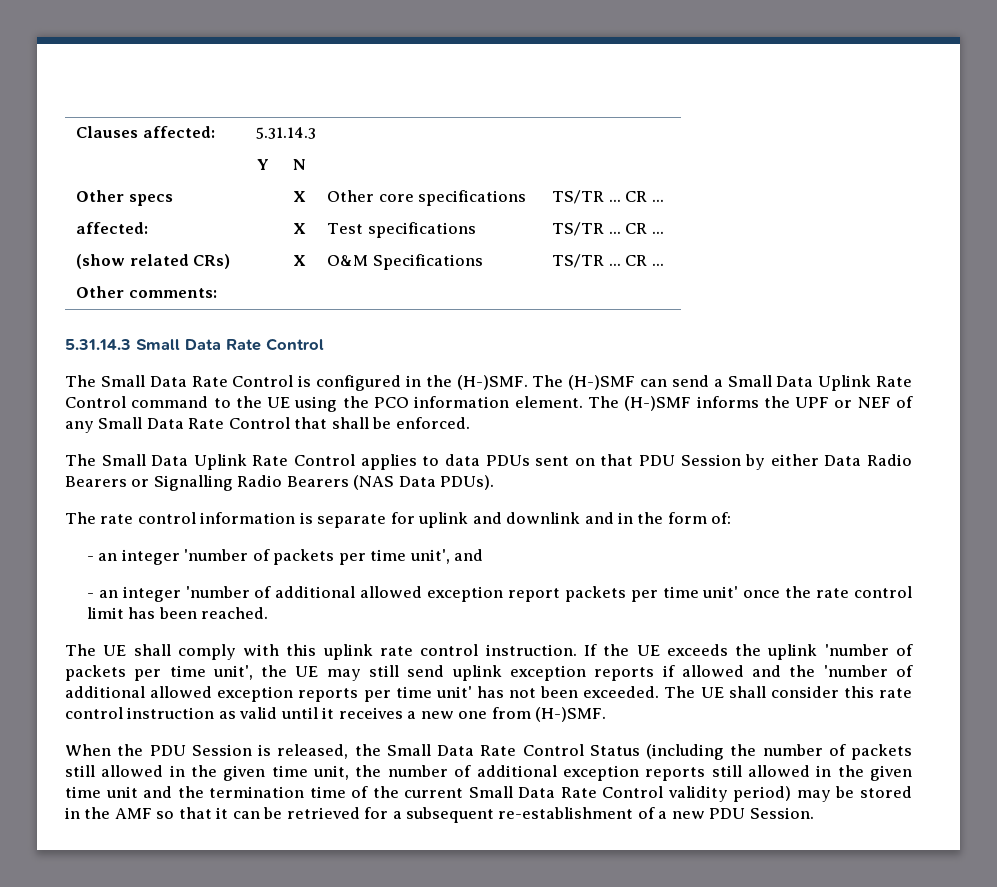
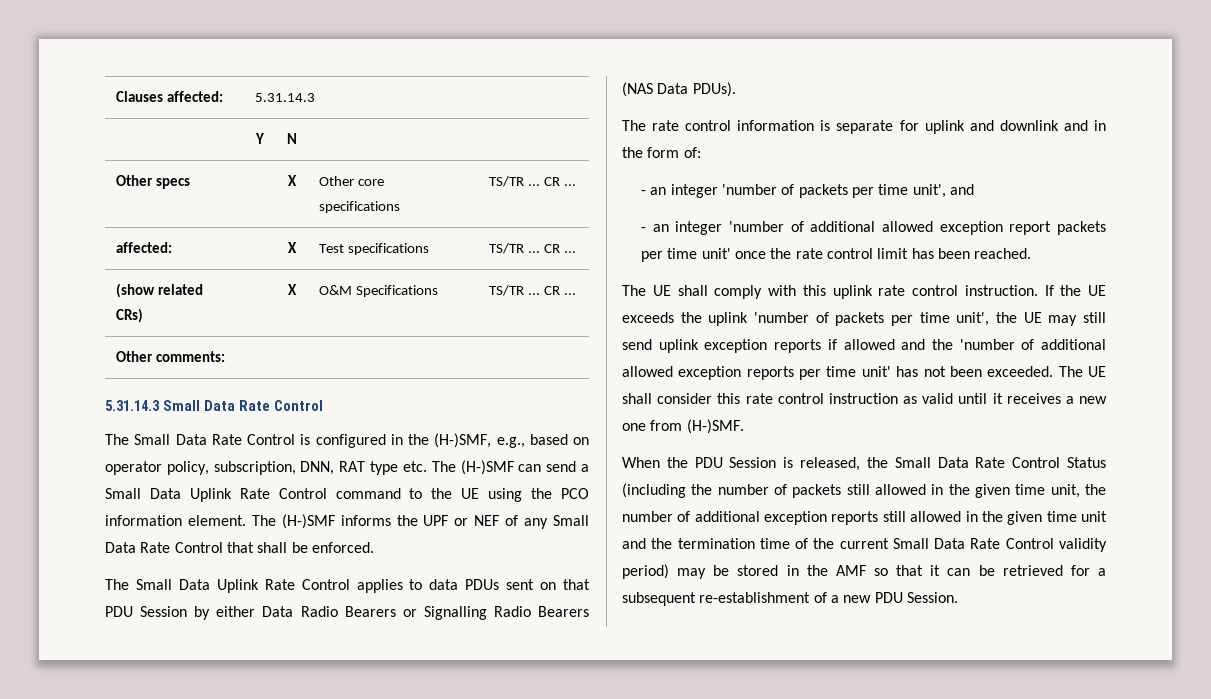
[456,375,528,390] (H-)SMF. -> [434,433,589,448] [105,461,427,475] (H-)SMF, e.g., based on operator policy, subscription, DNN, RAT type etc.

